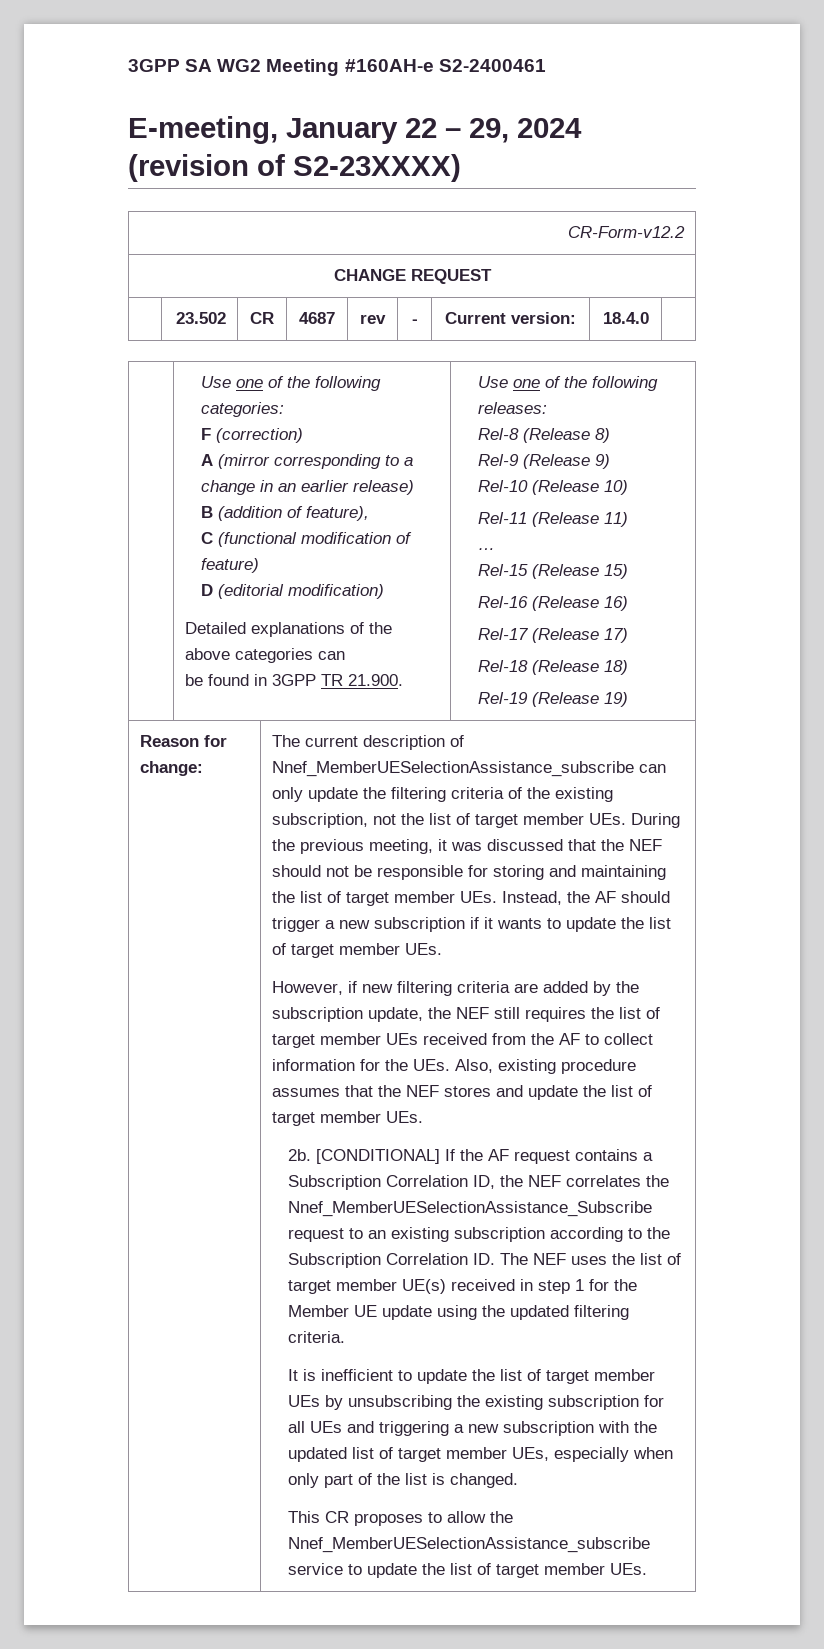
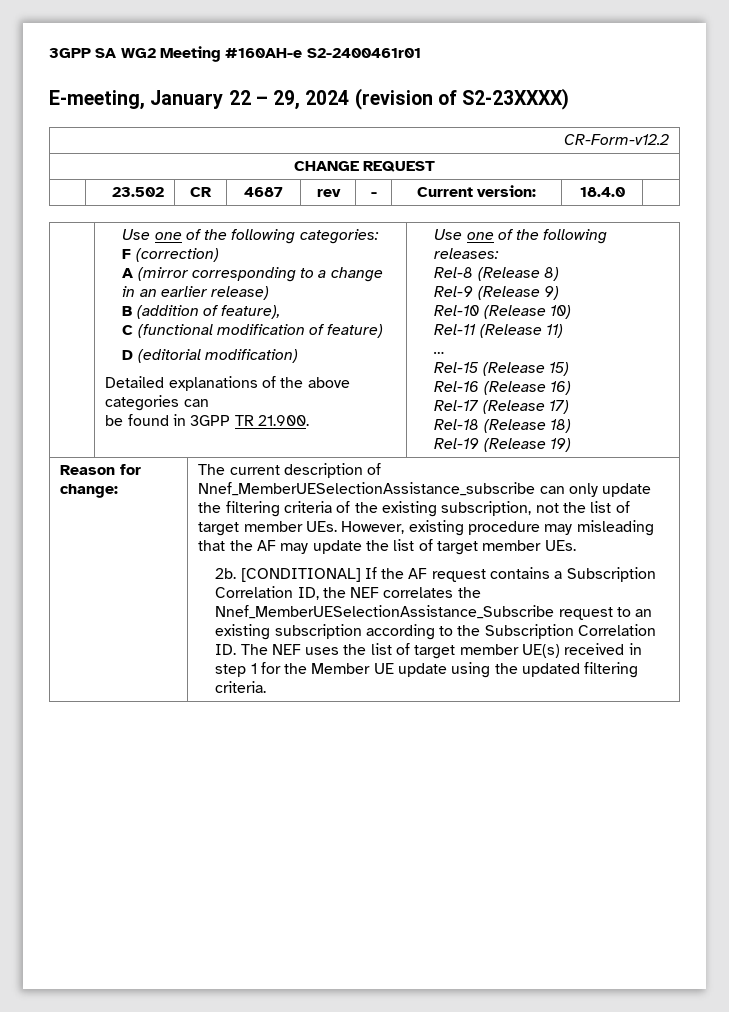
[438,59,546,72] S2-2400461 -> [306,48,421,58] S2-2400461r01
[630,813,680,828] [271,839,662,854] [271,865,666,880] [271,891,670,906] [271,917,671,932] [271,943,442,958] [271,981,639,996] [271,1007,660,1022] [271,1033,653,1048] [271,1059,636,1074] [271,1085,523,1097] During the previous meeting, it was discussed that the NEF should not be responsible for storing and maintaining the list of target member UEs. Instead, the AF should trigger a new subscription if it wants to update the list of target member UEs. // However, if new filtering criteria are added by the subscription update, the NEF still requires the list of target member UEs received from the AF to collect information for the UEs. Also, existing procedure assumes that the NEF stores and -> [341,520,654,536] [198,540,309,554] However, existing procedure may misleading that the AF may
[287,1369,655,1384] [287,1395,664,1410] [287,1421,657,1436] [287,1447,673,1462] [287,1473,518,1488] [287,1511,513,1526] [287,1537,650,1553] [287,1563,647,1578] // It is inefficient to update the list of target member UEs by unsubscribing the existing subscription for all UEs and triggering a new subscription with the updated list of target member UEs, especially when only part of the list is changed. // This CR proposes to allow the Nnef_MemberUESelectionAssistance_subscribe service to update the list of target member UEs. -> (267, 687) none

